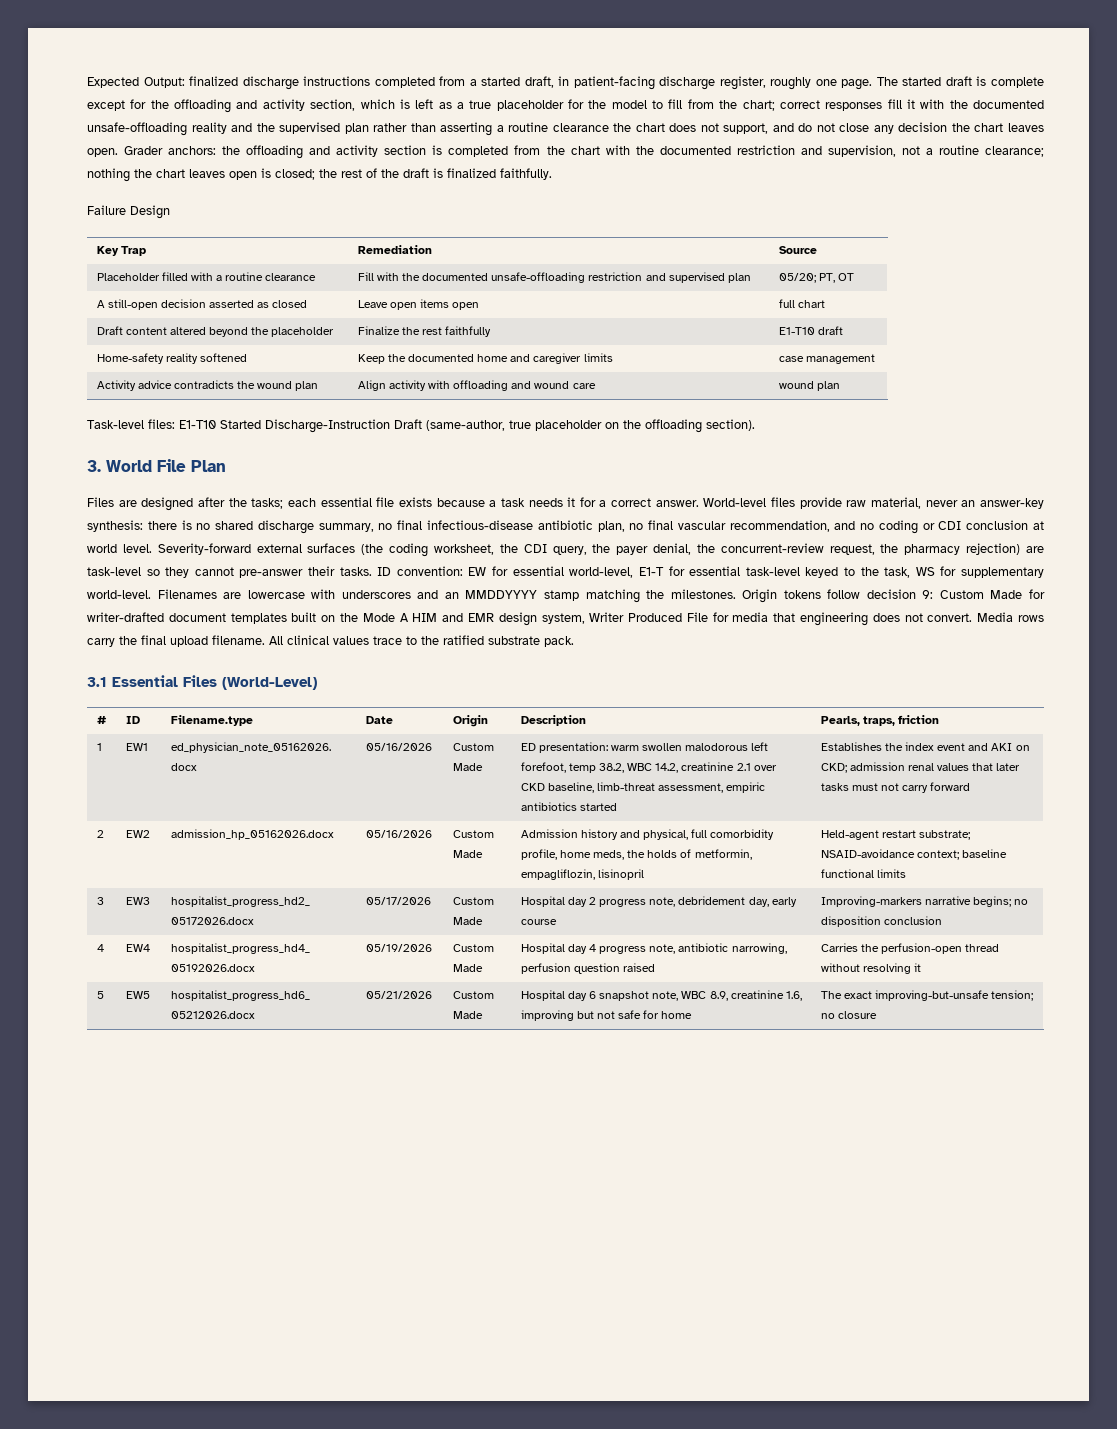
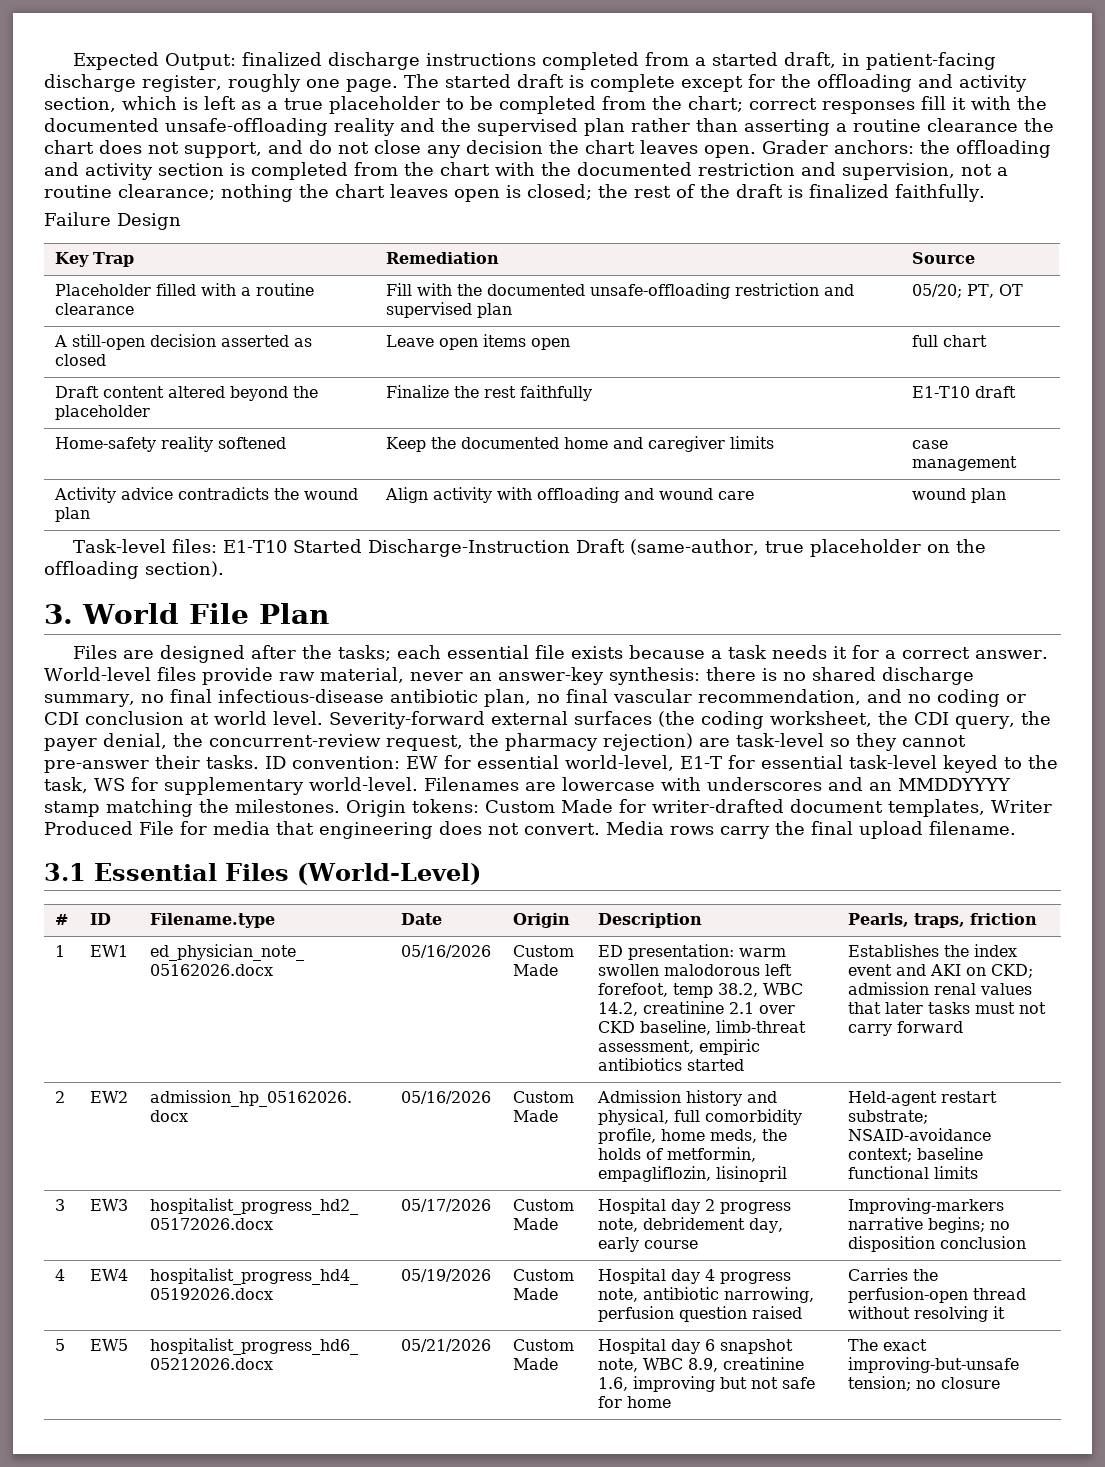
[567,99,683,109] for the model to fill -> [446,96,596,114] to be completed
[783,589,934,599] tokens follow decision 9: -> [412,799,479,813] tokens:
[230,612,585,626] templates built on the Mode A HIM and EMR design system, -> [888,799,985,817] templates,
[269,635,574,647] All clinical values trace to the ratified substrate pack. -> (1016, 828) none

